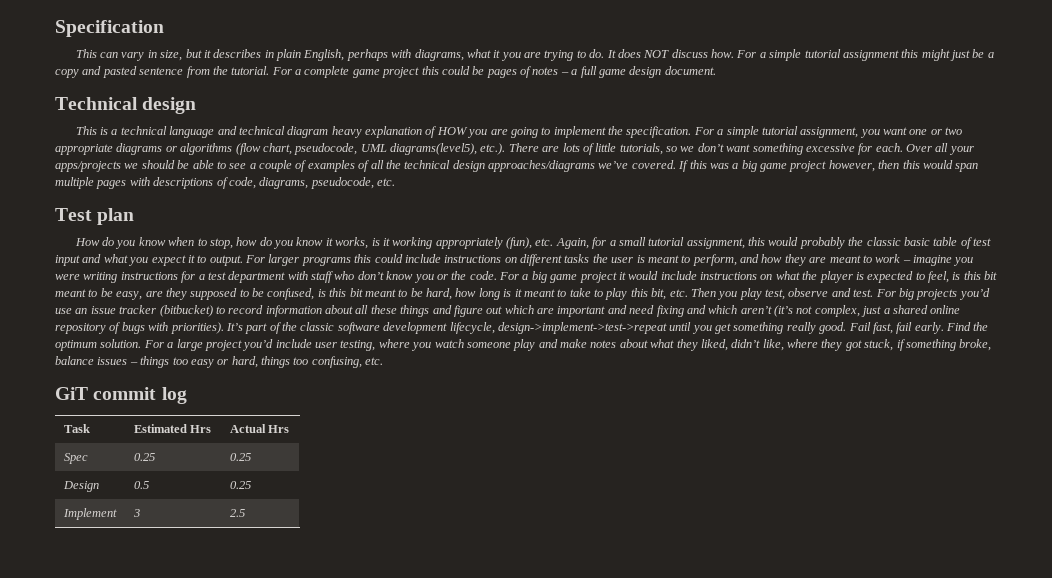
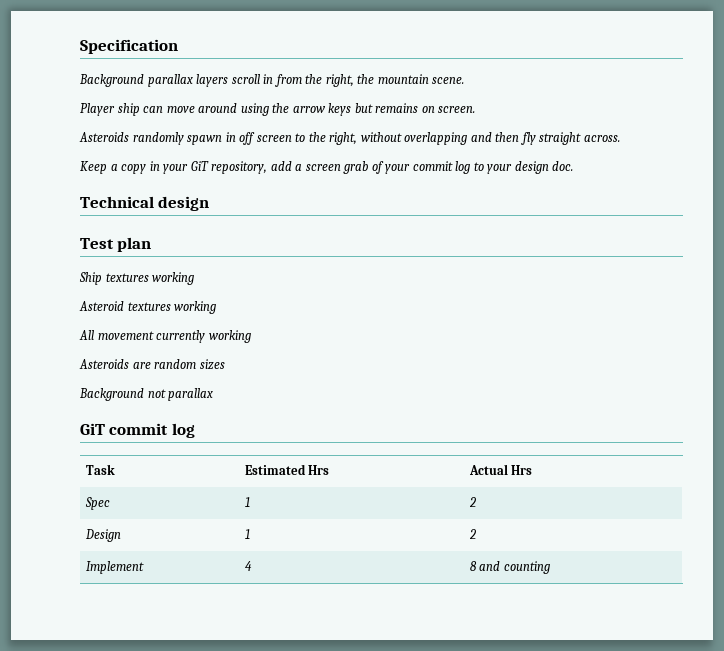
[75,49,994,61] [55,66,716,78] [55,97,197,114] [75,126,963,138] [55,143,974,155] [55,160,979,172] [55,177,395,189] [55,208,135,225] [74,237,992,249] [55,254,974,266] [55,271,998,283] [55,288,990,300] [55,305,961,317] [55,322,989,334] [55,339,992,351] [55,356,384,368] This can vary in size, but it describes in plain English, perhaps with diagrams, what it you are trying to do. It does NOT discuss how. For a simple tutorial assignment this might just be a copy and pasted sentence from the tutorial. For a complete game project this could be pages of notes – a full game design document. // Technical design // This is a technical language and technical diagram heavy explanation of HOW you are going to implement the specification. For a simple tutorial assignment, you want one or two appropriate diagrams or algorithms (flow chart, pseudocode, UML diagrams(level5), etc.). There are lots of little tutorials, so we don’t want something excessive for each. Over all your apps/projects we should be able to see a couple of examples of all the technical design approaches/diagrams we’ve covered. If this was a big game project however, then this would span multiple pages with descriptions of code, diagrams, pseudocode, etc. // Test plan // How do you know when to stop, how do you know it works, is it working appropriately (fun), etc. Again, for a small tutorial assignment, this would probably the classic basic table of test input and what you expect it to output. For larger programs this could include instructions on different tasks the user is meant to perform, and how they are meant to work – imagine you were writing instructions for a test department with staff who don’t know you or the code. For a big game project it would include instructions on what the player is expected to feel, is this bit meant to be easy, are they supposed to be confused, is this bit meant to be hard, how long is it meant to take to play this bit, etc. Then you play test, observe and test. For big projects you’d use an issue tracker (bitbucket) to record information about all these things and figure out which are important and need fixing and which aren’t (it’s not complex, just a shared online repository of bugs with priorities). It’s part of the classic software development lifecycle, design->implement->test->repeat until you get something really good. Fail fast, fail early. Find the optimum solution. For a large project you’d include user testing, where you watch someone play and make notes about what they liked, didn’t like, where they got stuck, if something broke, balance issues – things too easy or hard, things too confusing, etc. -> [79,74,465,87] [80,103,476,116] [79,132,620,145] [80,161,574,174] [80,196,210,211] [80,237,152,252] [79,272,195,285] [79,301,217,314] [79,330,251,343] [79,359,225,370] [79,388,214,401] Background parallax layers scroll in from the right, the mountain scene. // Player ship can move around using the arrow keys but remains on screen. // Asteroids randomly spawn in off screen to the right, without overlapping and then fly straight across. // Keep a copy in your GiT repository, add a screen grab of your commit log to your design doc. // Technical design // Test plan // Ship textures working // Asteroid textures working // All movement currently working // Asteroids are random sizes // Background not parallax
[133,453,155,461] [229,453,251,461] 0.25 | 0.25 -> [244,497,250,507] [468,497,476,507] 1 | 2
[133,481,149,489] [229,481,251,489] 0.5 | 0.25 -> [244,529,250,539] [468,529,476,539] 1 | 2
[132,509,140,517] [229,509,245,517] 3 | 2.5 -> [244,561,252,571] [469,561,550,574] 4 | 8 and counting

